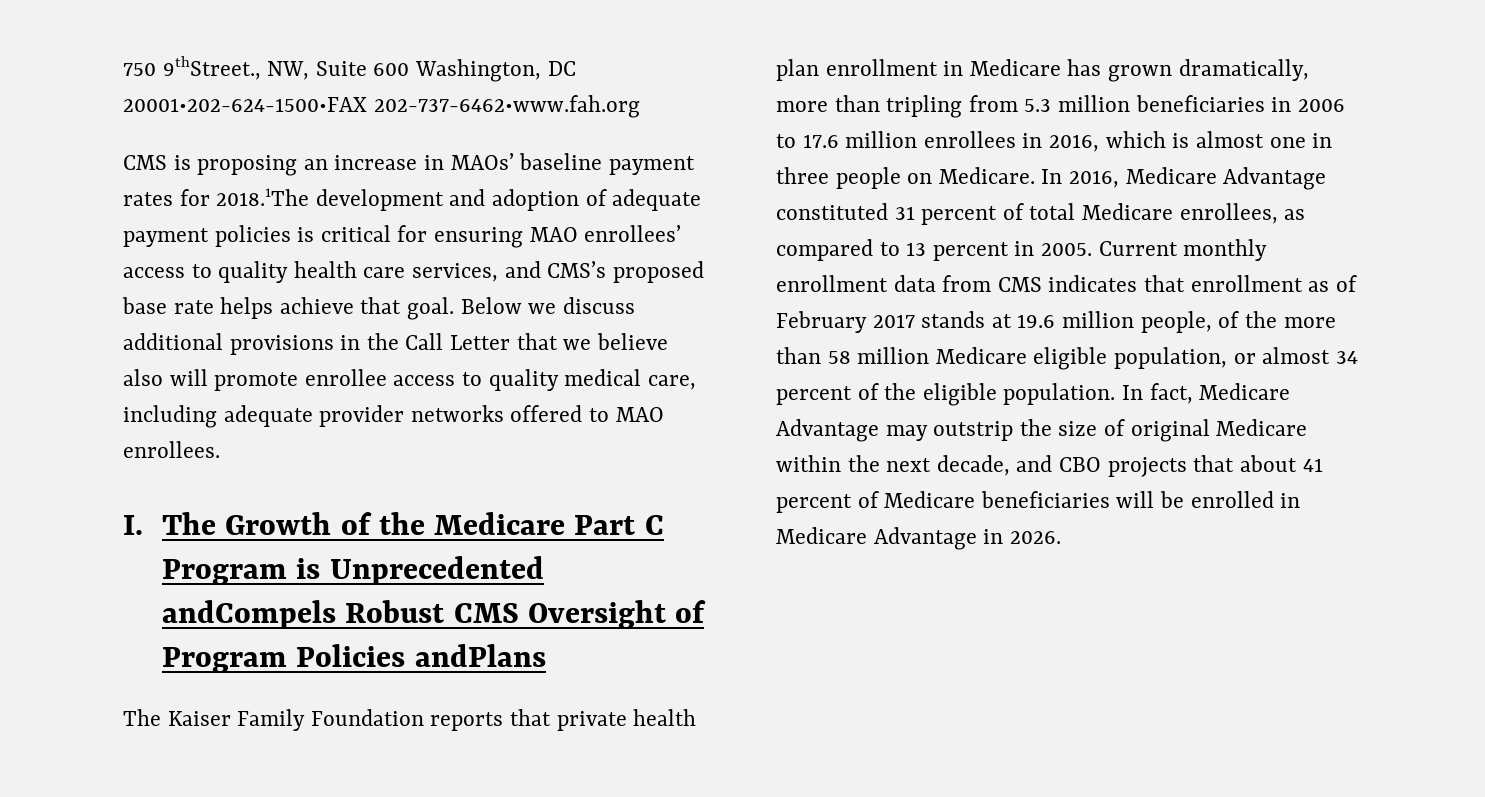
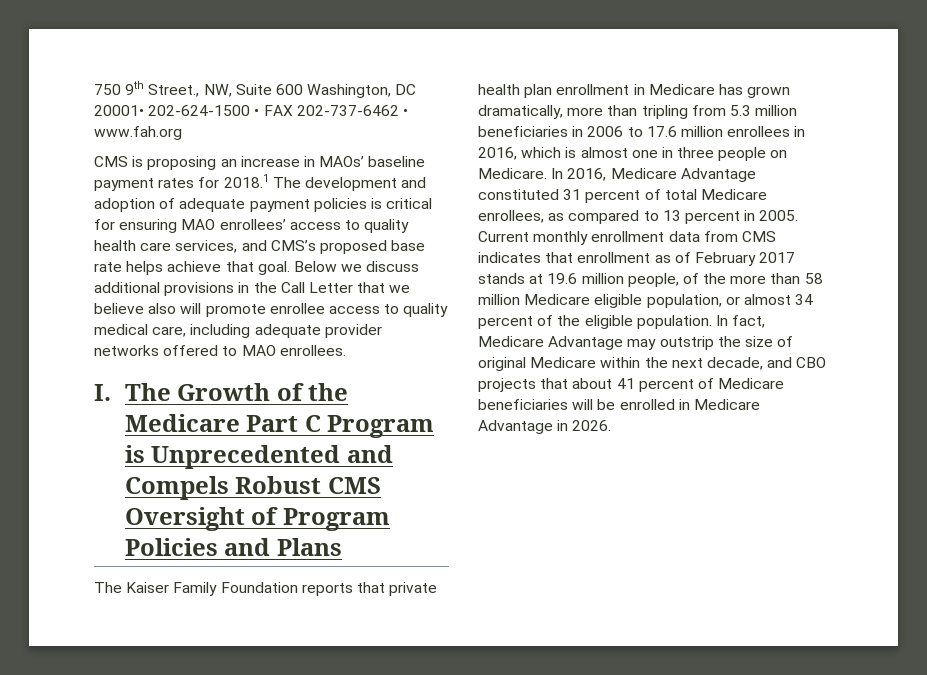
[162,56,261,80] 9thStreet., -> [125,81,200,97] 9th Street.,
[123,95,640,118] 20001•202-624-1500•FAX 202-737-6462•www.fah.org -> [94,105,408,116] [94,126,182,140] 20001• 202-624-1500 • FAX 202-737-6462 • www.fah.org
[216,188,310,206] 2018.1The -> [223,174,301,188] 2018.1 The
[161,600,336,629] andCompels -> [346,445,393,463] [124,476,229,500] and Compels
[414,644,546,667] andPlans -> [224,538,342,556] and Plans

